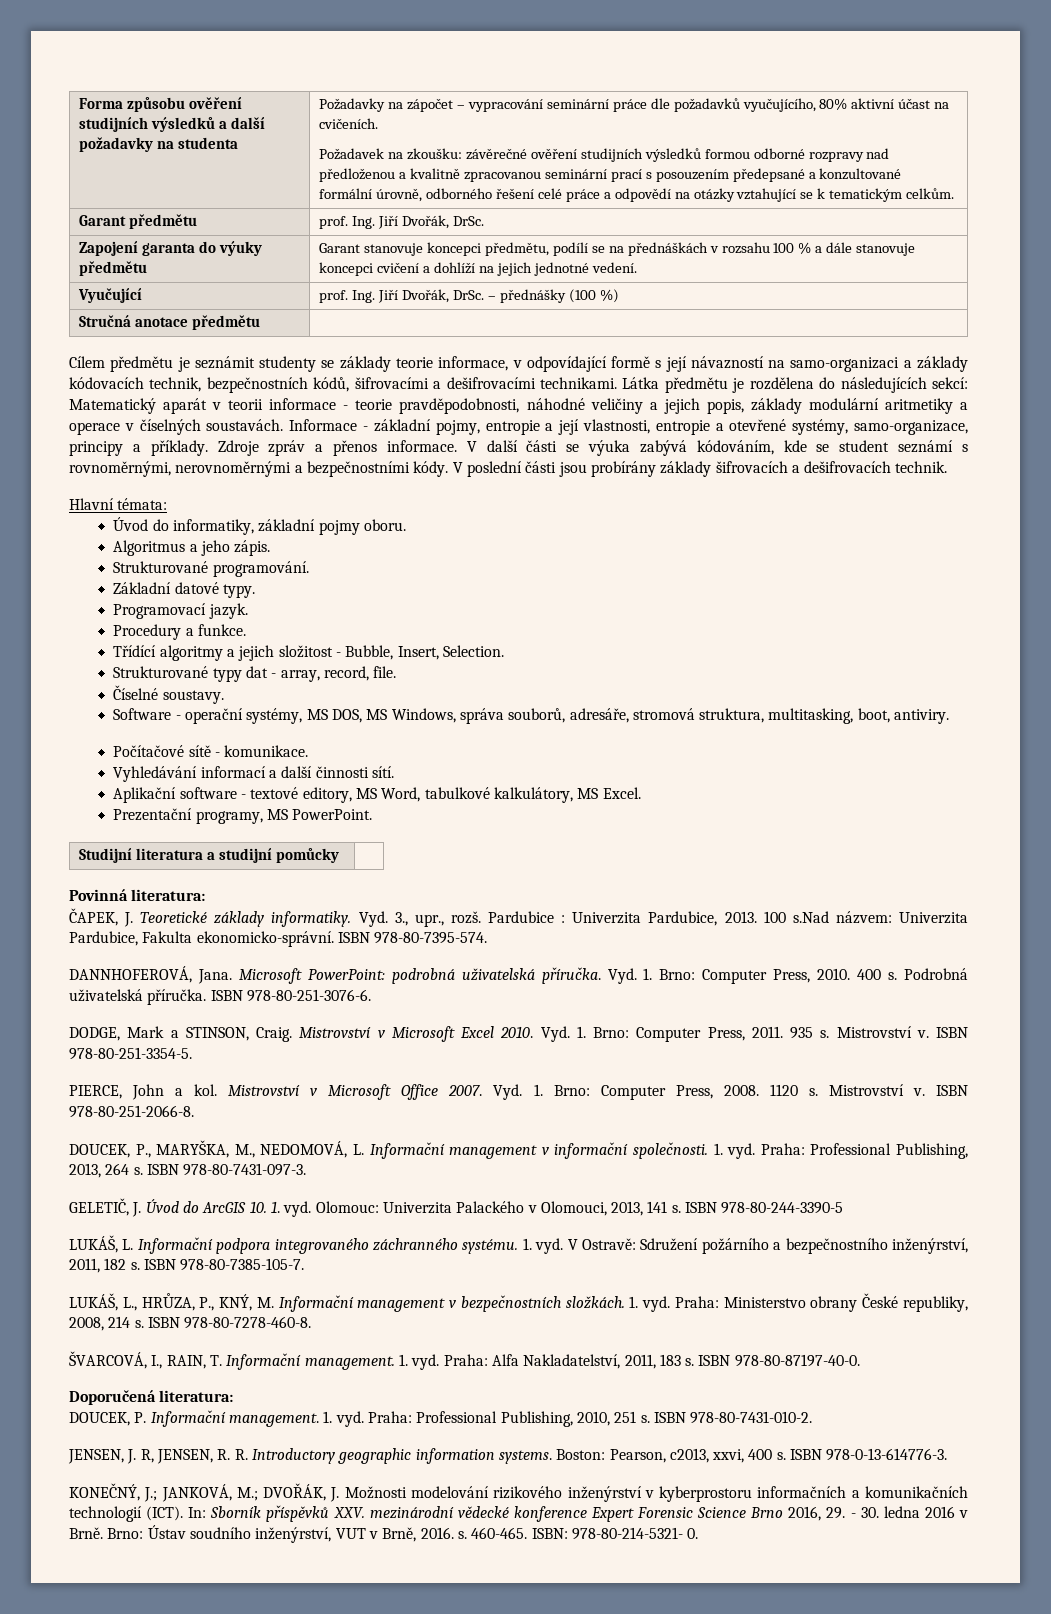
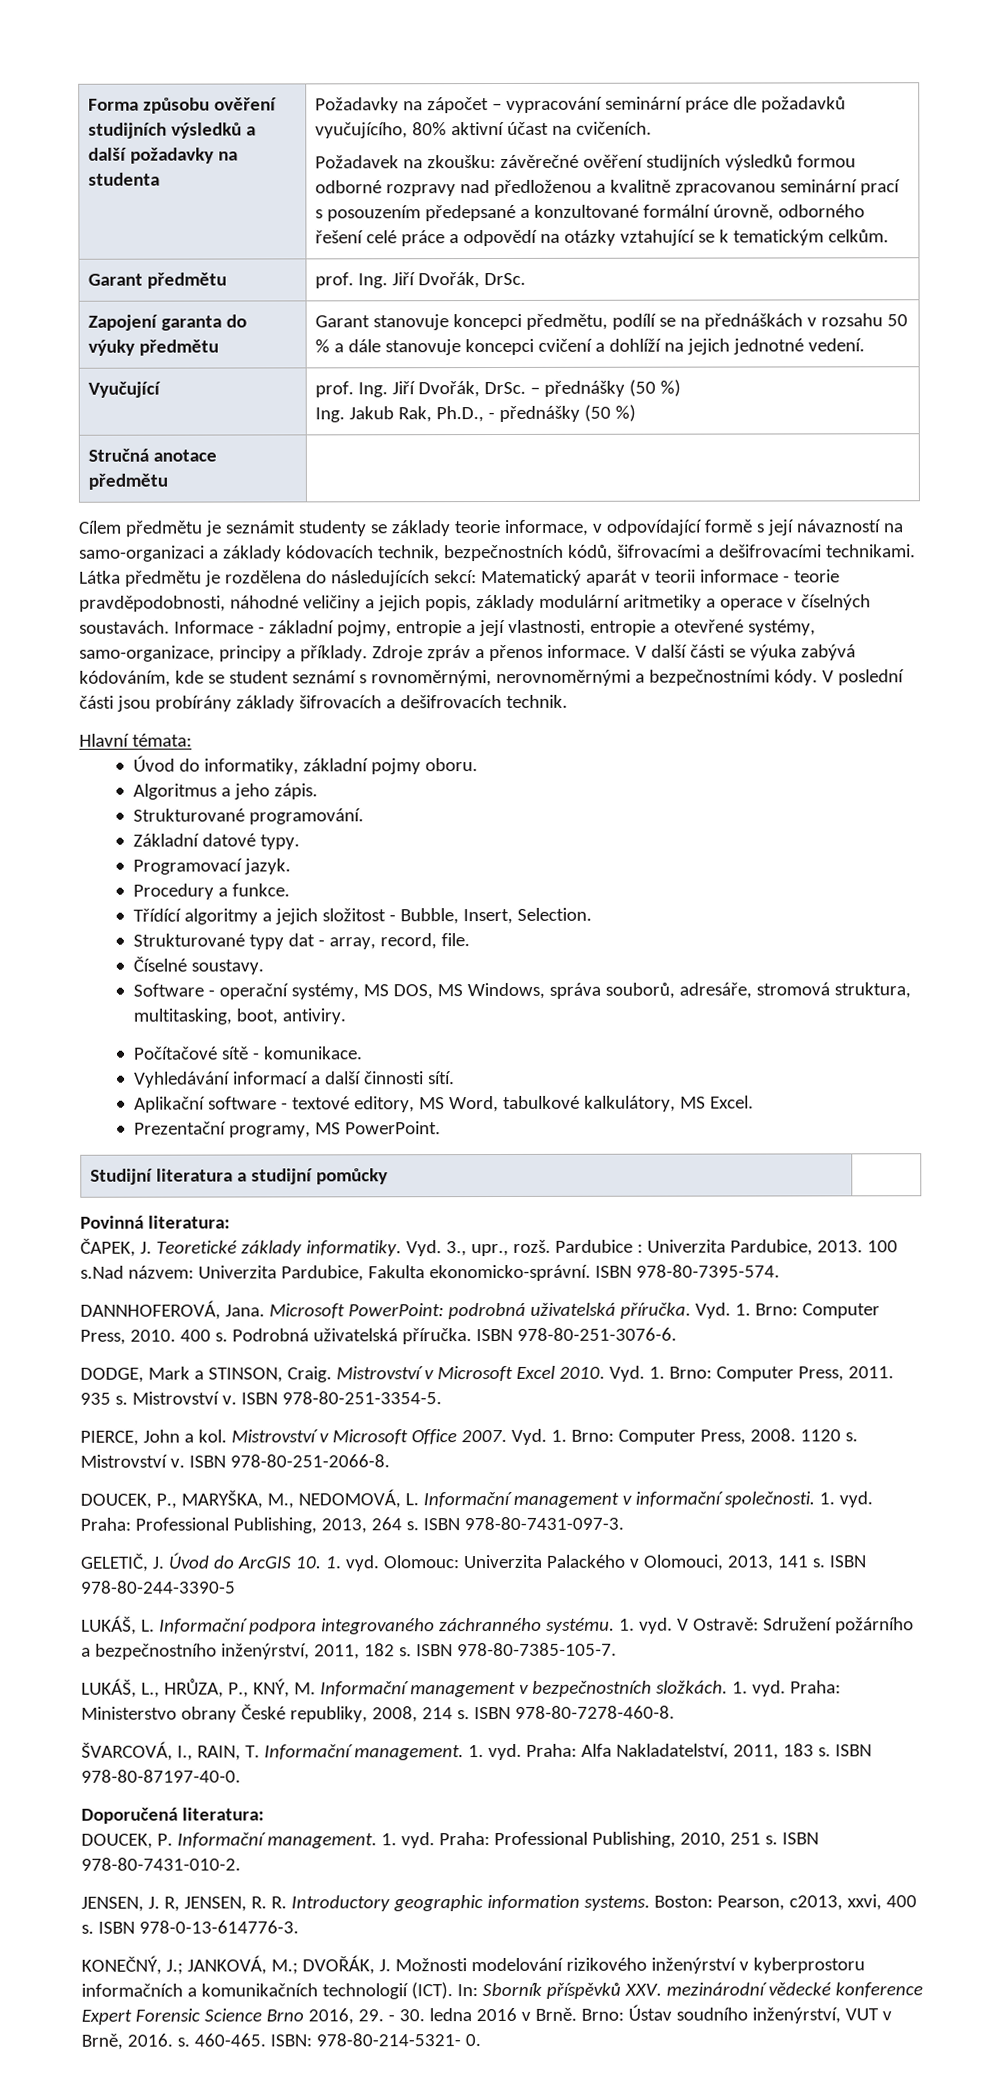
[773,243,795,253] 100 -> [886,314,908,327] 50
[568,289,596,303] (100 -> [628,379,681,397] [314,404,611,423] (50 %) // Ing. Jakub Rak, Ph.D., - přednášky (50

